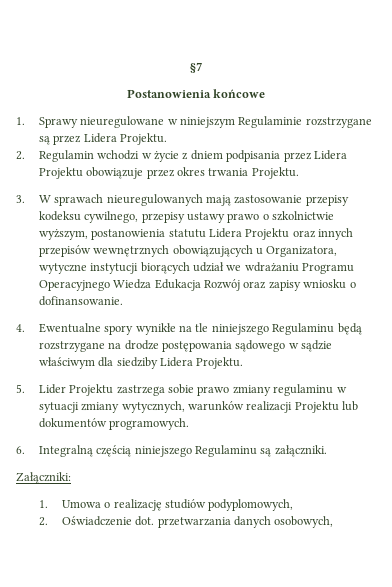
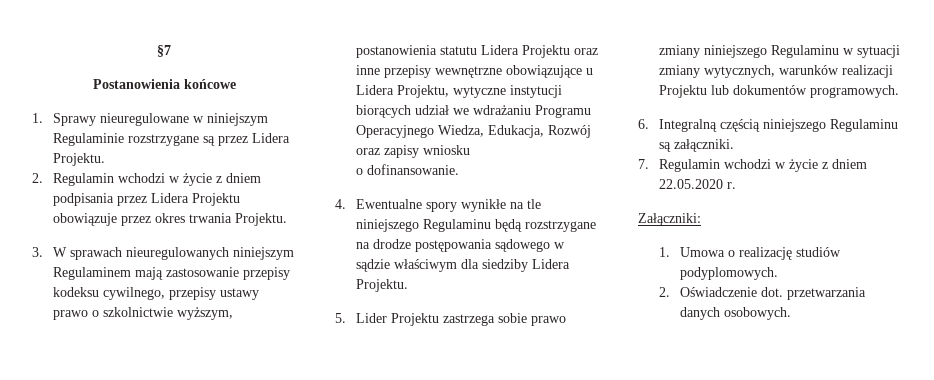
(203, 200) none -> [233,247,295,260] [53,267,132,280] niniejszym Regulaminem
[318,228,354,240] [38,245,338,257] innych przepisów wewnętrznych obowiązujących u Organizatora, -> [356,65,594,78] [356,85,450,98] inne przepisy wewnętrzne obowiązujące u Lidera Projektu,
[113,279,201,291] Wiedza Edukacja -> [438,125,545,138] Wiedza, Edukacja,
(347, 284) none -> (471, 150) //
[273,384,334,396] regulaminu -> [704,45,840,58] niniejszego Regulaminu
(327, 451) none -> [638,159,868,172] [659,179,737,189] // 7. Regulamin wchodzi w życie z dniem 22.05.2020 r.
[208,499,294,511] podyplomowych, -> [680,267,779,280] podyplomowych.
[274,516,334,528] osobowych, -> [724,307,792,320] osobowych.

